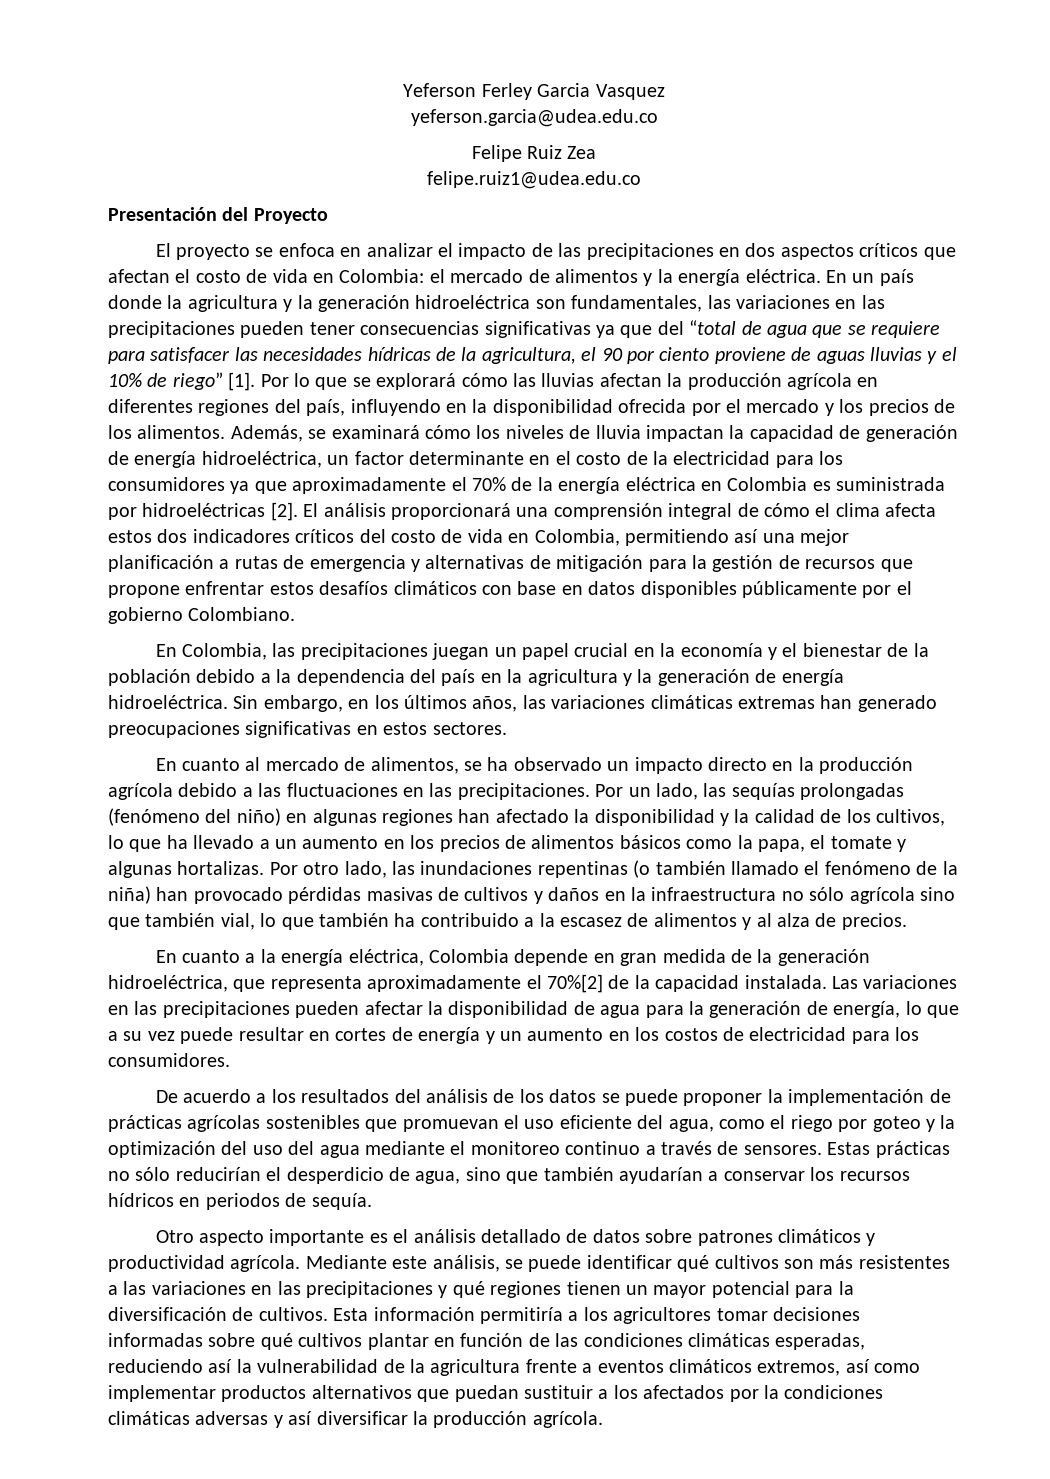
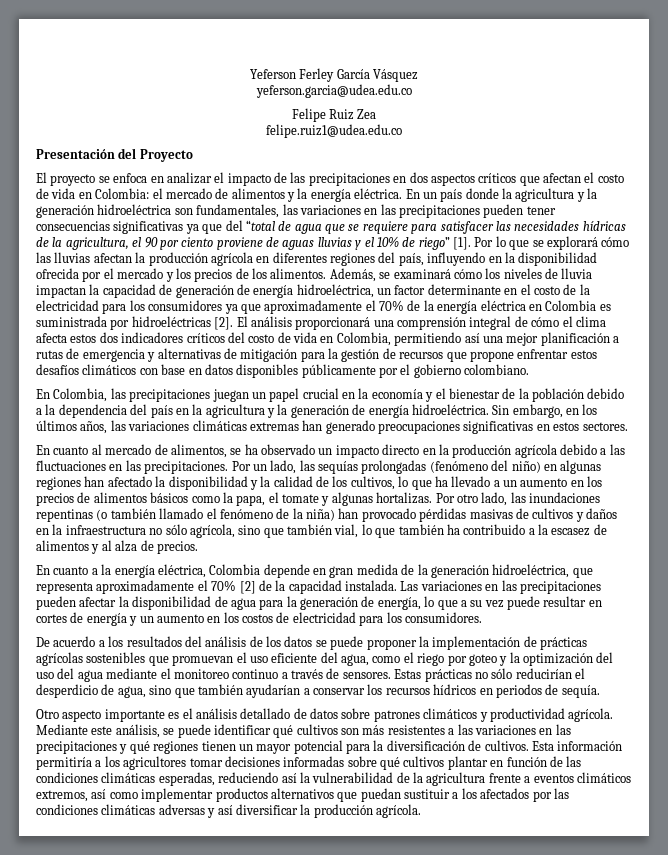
[537,83,665,100] Garcia Vasquez -> [336,69,419,82] García Vásquez
[188,607,296,621] Colombiano. -> [464,364,530,375] colombiano.
[849,887,915,904] agrícola -> [189,524,235,538] agrícola,
[547,974,603,993] 70%[2] -> [211,580,256,594] 70% [2]
[763,1385,779,1399] la -> [553,788,569,799] las

